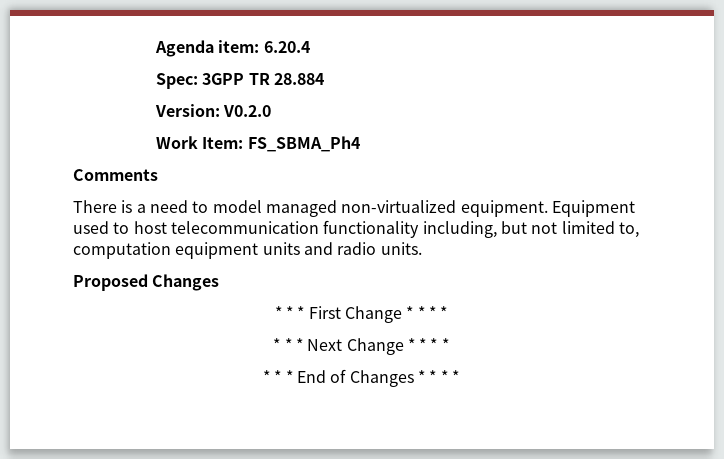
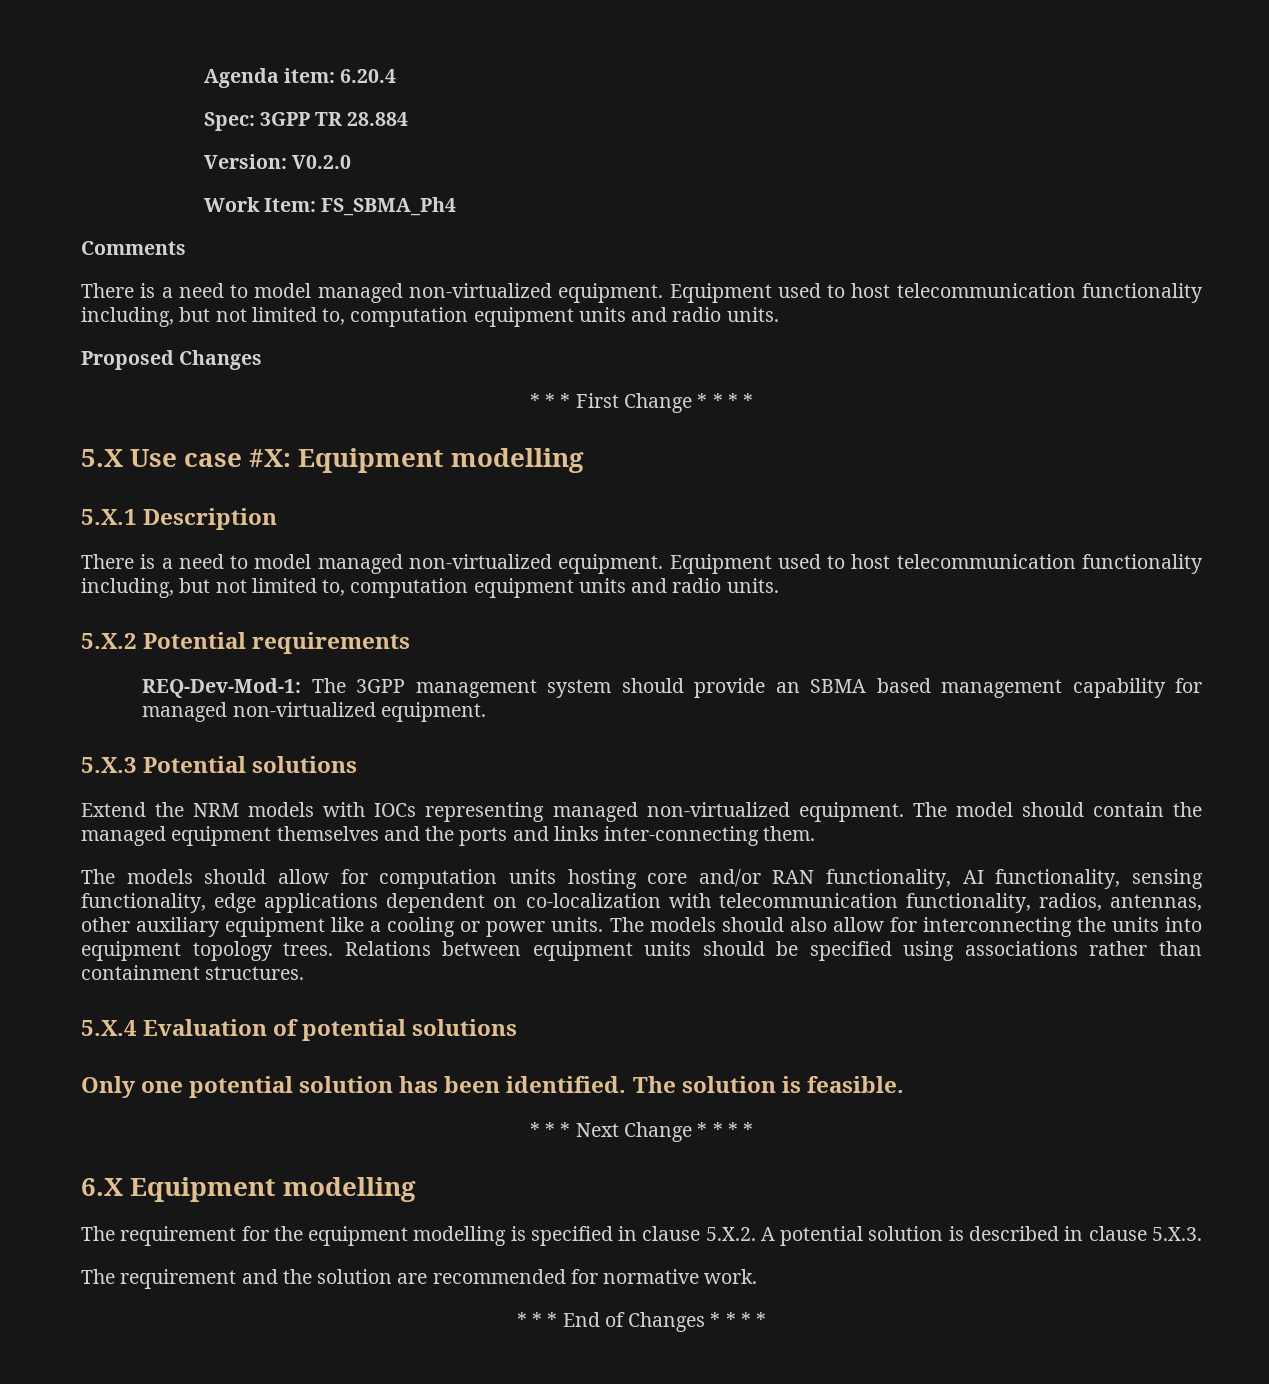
(448, 312) none -> [81,448,585,473] [81,508,278,530] [81,554,1204,574] [81,578,779,598] [81,632,411,654] [142,678,1202,698] [142,702,486,722] [81,756,358,773] [81,802,1202,822] [81,826,816,846] [81,869,1203,889] [81,893,1203,913] [81,917,1202,937] [81,941,1202,961] [81,965,305,980] [81,1019,518,1041] [81,1076,904,1098] // 5.X Use case #X: Equipment modelling // 5.X.1 Description // There is a need to model managed non-virtualized equipment. Equipment used to host telecommunication functionality including, but not limited to, computation equipment units and radio units. // 5.X.2 Potential requirements // REQ-Dev-Mod-1: The 3GPP management system should provide an SBMA based management capability for managed non-virtualized equipment. // 5.X.3 Potential solutions // Extend the NRM models with IOCs representing managed non-virtualized equipment. The model should contain the managed equipment themselves and the ports and links inter-connecting them. // The models should allow for computation units hosting core and/or RAN functionality, AI functionality, sensing functionality, edge applications dependent on co-localization with telecommunication functionality, radios, antennas, other auxiliary equipment like a cooling or power units. The models should also allow for interconnecting the units into equipment topology trees. Relations between equipment units should be specified using associations rather than containment structures. // 5.X.4 Evaluation of potential solutions // Only one potential solution has been identified. The solution is feasible.
(449, 344) none -> [81,1177,417,1202] [81,1226,1202,1246] [81,1269,758,1289] // 6.X Equipment modelling // The requirement for the equipment modelling is specified in clause 5.X.2. A potential solution is described in clause 5.X.3. // The requirement and the solution are recommended for normative work.

